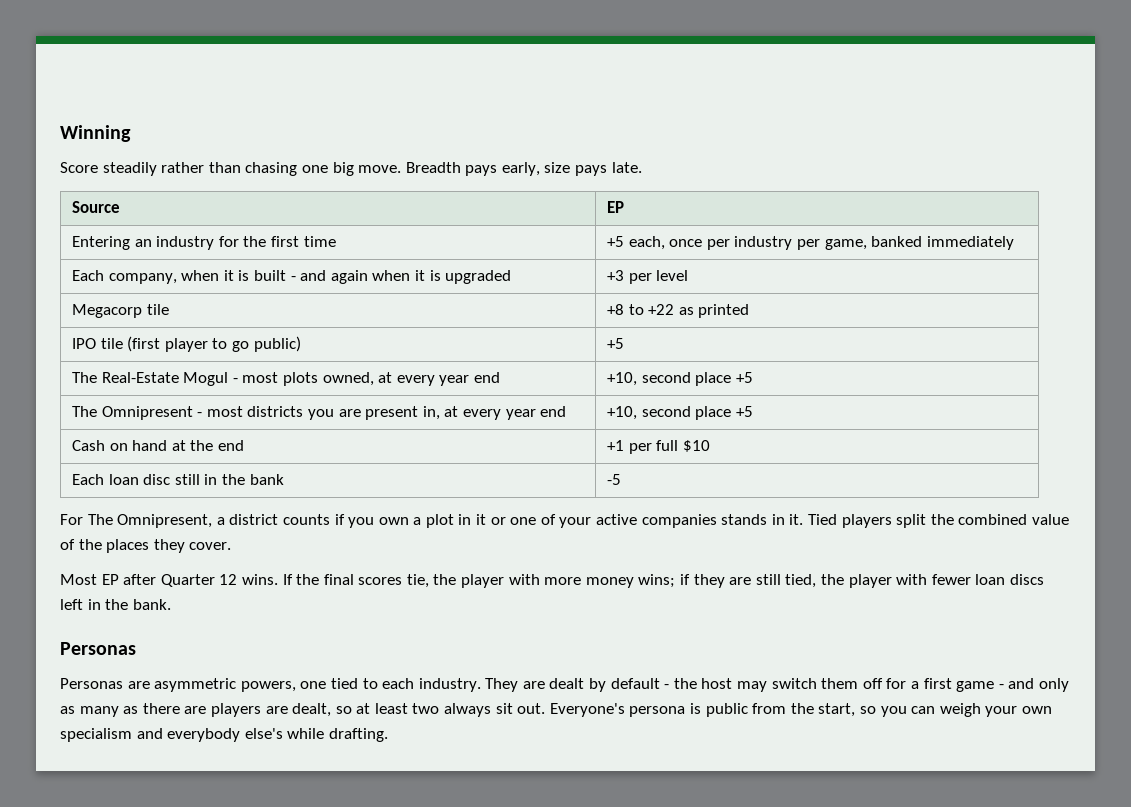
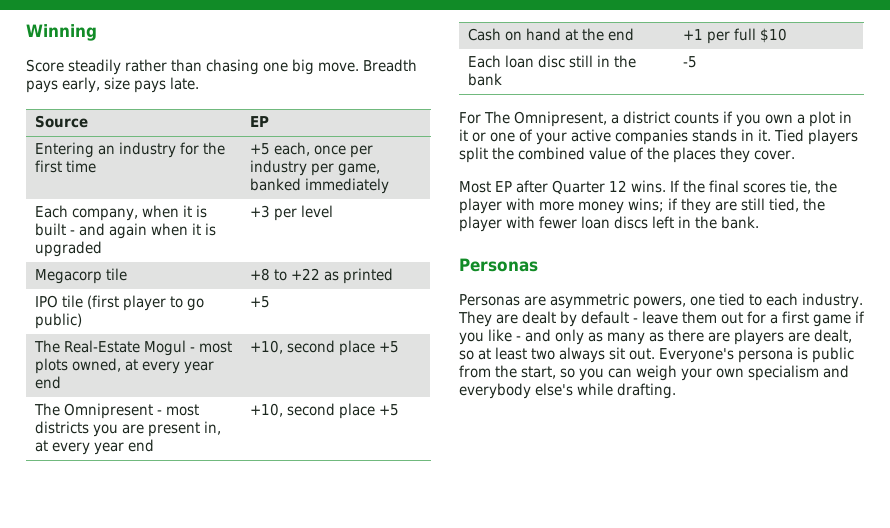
[673,678,883,692] the host may switch them off -> [642,311,743,324] leave them out
(995, 686) none -> [855,311,865,323] [459,329,512,345] if you like

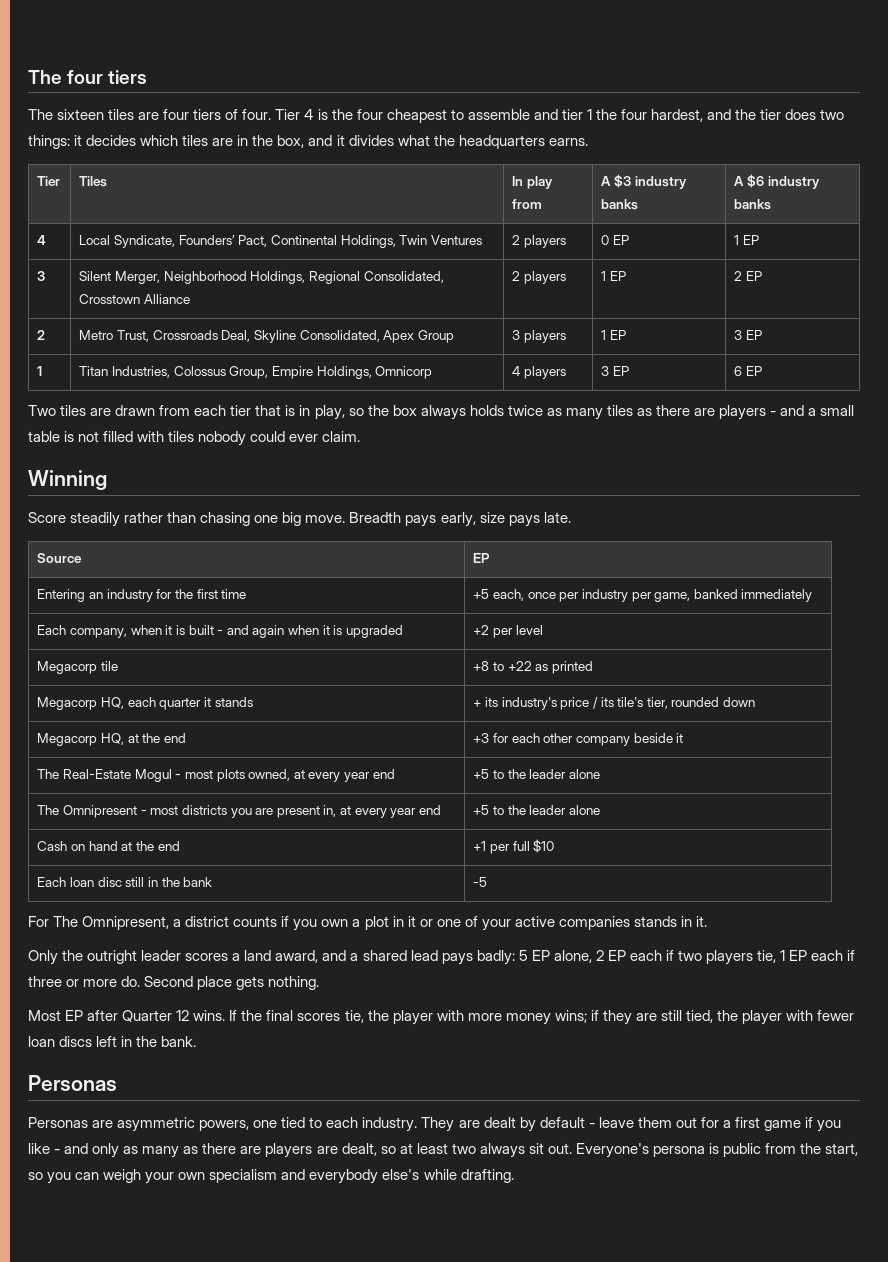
(26, 32) none -> [28,70,148,84] [28,109,845,123] [28,135,588,149] [37,176,61,186] [79,176,108,187] [512,176,553,189] [512,199,543,209] [601,174,687,189] [601,199,639,210] [734,174,820,189] [734,199,772,210] [37,235,47,245] [79,235,482,248] [512,235,566,248] [601,235,629,245] [734,235,759,245] [37,271,46,281] [79,271,444,284] [79,294,190,304] [512,271,566,284] [601,271,626,281] [734,271,762,281] [37,330,46,340] [79,330,454,343] [512,330,566,343] [601,330,626,340] [734,330,762,340] [37,366,43,376] [79,366,433,379] [512,366,566,379] [601,366,629,376] [734,366,762,376] [28,405,855,420] [28,431,361,446] The four tiers // The sixteen tiles are four tiers of four. Tier 4 is the four cheapest to assemble and tier 1 the four hardest, and the tier does two things: it decides which tiles are in the box, and it divides what the headquarters earns. // Tier | Tiles | In play from | A $3 industry banks | A $6 industry banks // 4 | Local Syndicate, Founders’ Pact, Continental Holdings, Twin Ventures | 2 players | 0 EP | 1 EP // 3 | Silent Merger, Neighborhood Holdings, Regional Consolidated, Crosstown Alliance | 2 players | 1 EP | 2 EP // 2 | Metro Trust, Crossroads Deal, Skyline Consolidated, Apex Group | 3 players | 1 EP | 3 EP // 1 | Titan Industries, Colossus Group, Empire Holdings, Omnicorp | 4 players | 3 EP | 6 EP // Two tiles are drawn from each tier that is in play, so the box always holds twice as many tiles as there are players - and a small table is not filled with tiles nobody could ever claim. //
[250,205,271,218] +3 -> [473,625,490,635] +2
[35,295,205,311] [35,313,83,329] [250,296,271,308] IPO tile (first player to go public) | +5 -> [37,697,253,710] [473,697,756,710] [37,733,186,746] [473,733,684,746] Megacorp HQ, each quarter it stands | + its industry's price / its tile's tier, rounded down // Megacorp HQ, at the end | +3 for each other company beside it
[250,340,400,356] +10, second place +5 -> [473,769,600,779] +5 to the leader alone
[250,403,400,419] +10, second place +5 -> [473,805,600,815] +5 to the leader alone
[774,129,858,145] [459,147,795,163] Tied players split the combined value of the places they cover. -> [28,950,856,965] [28,976,320,990] // Only the outright leader scores a land award, and a shared lead pays badly: 5 EP alone, 2 EP each if two players tie, 1 EP each if three or more do. Second place gets nothing.

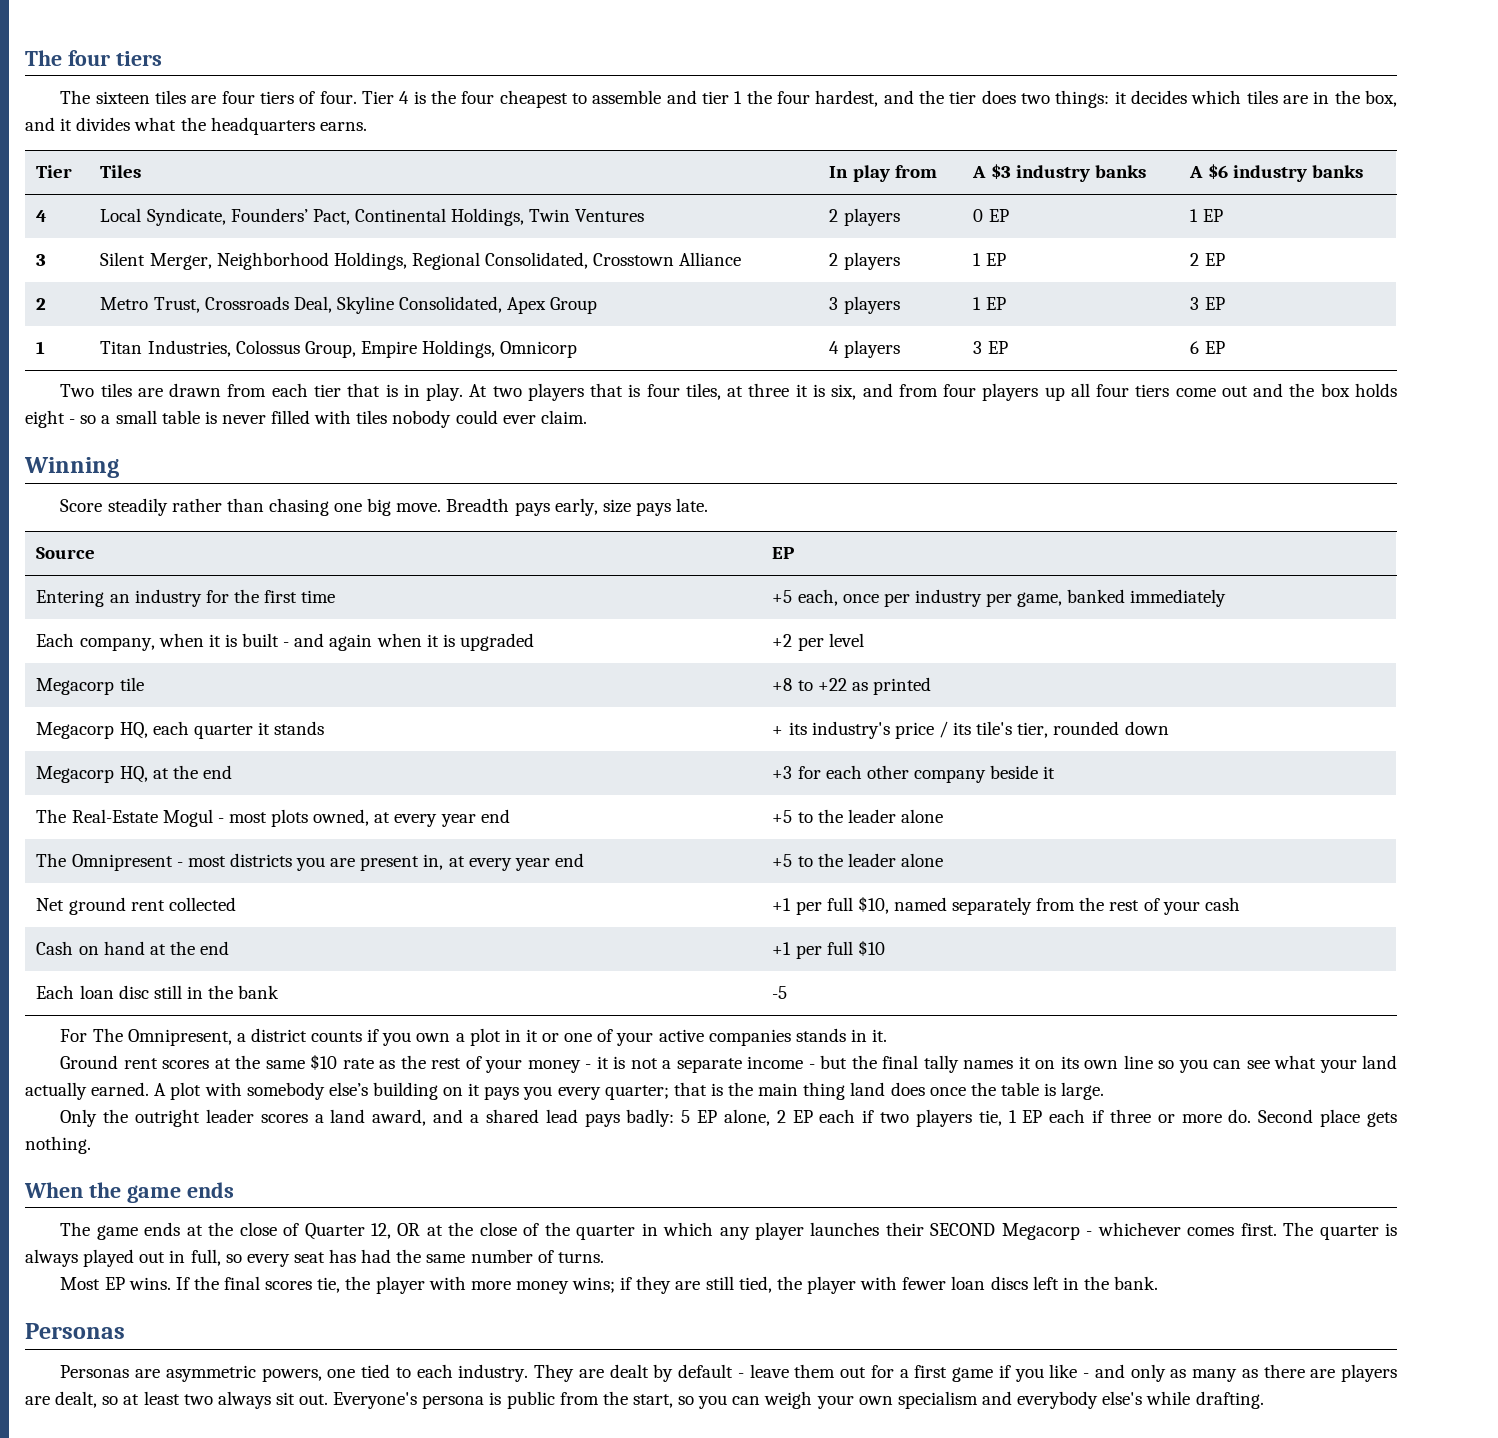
[314,405,805,420] play, so the box always holds twice as many tiles as there are players - and -> [426,383,1398,401] [25,410,97,428] play. At two players that is four tiles, at three it is six, and from four players up all four tiers come out and the box holds eight - so
[78,431,100,442] not -> [221,415,266,424] never
(600, 810) none -> [36,897,236,915] [772,896,1240,915] // Net ground rent collected | +1 per full $10, named separately from the rest of your cash
(708, 921) none -> [60,1054,1397,1073] [25,1082,1105,1100] // Ground rent scores at the same $10 rate as the rest of your money - it is not a separate income - but the final tally names it on its own line so you can see what your land actually earned. A plot with somebody else’s building on it pays you every quarter; that is the main thing land does once the table is large.
(320, 983) none -> [24,1182,234,1203] [60,1222,1397,1240] [25,1249,604,1267] // When the game ends // The game ends at the close of Quarter 12, OR at the close of the quarter in which any player launches their SECOND Megacorp - whichever comes first. The quarter is always played out in full, so every seat has had the same number of turns.
[87,1010,190,1022] after Quarter 12 -> (125, 1283) none

